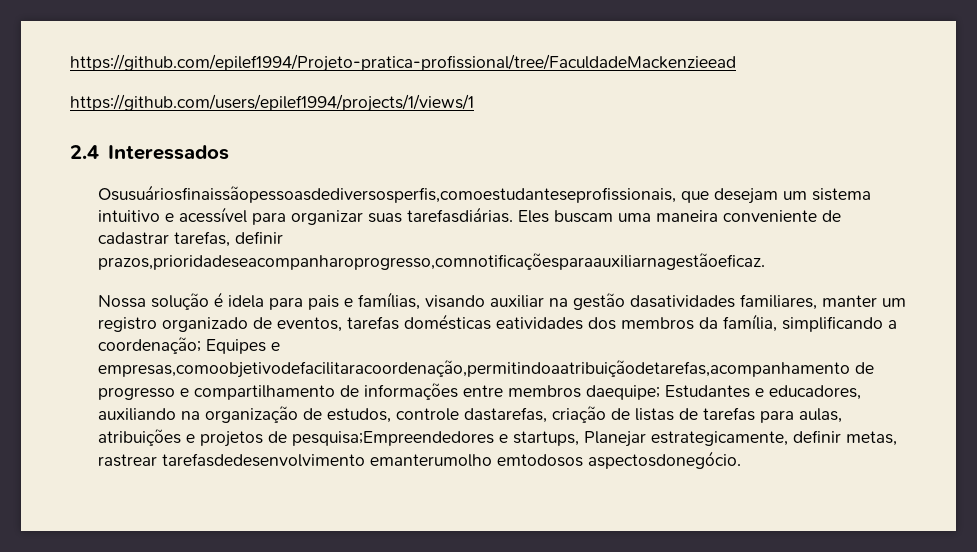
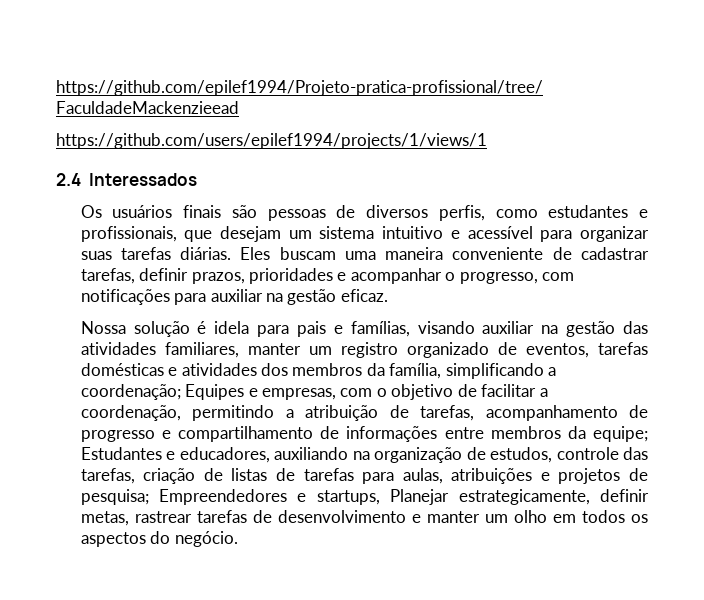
[97,185,676,203] Osusuáriosfinaissãopessoasdediversosperfis,comoestudanteseprofissionais, -> [80,205,648,221] [80,226,177,242] Os usuários finais são pessoas de diversos perfis, como estudantes e profissionais,
[406,207,513,223] tarefasdiárias. -> [120,247,232,260] tarefas diárias.
[97,253,765,270] prazos,prioridadeseacompanharoprogresso,comnotificaçõesparaauxiliarnagestãoeficaz. -> [191,268,575,284] [80,289,388,305] prazos, prioridades e acompanhar o progresso, com notificações para auxiliar na gestão eficaz.
[629,295,735,308] dasatividades -> [623,321,648,334] [80,342,156,355] das atividades
[495,317,583,330] eatividades -> [168,363,257,376] e atividades
[97,360,850,378] empresas,comoobjetivodefacilitaracoordenação,permitindoaatribuiçãodetarefas,acompanhamento -> [262,384,548,400] [80,405,618,421] empresas, com o objetivo de facilitar a coordenação, permitindo a atribuição de tarefas, acompanhamento
[585,385,660,400] daequipe; -> [567,426,648,442] da equipe;
[463,407,547,423] dastarefas, -> [623,447,648,460] [80,468,135,484] das tarefas,
[291,431,494,446] pesquisa;Empreendedores -> [80,489,288,505] pesquisa; Empreendedores
[161,451,741,469] tarefasdedesenvolvimento emanterumolho emtodosos aspectosdonegócio. -> [196,510,648,523] [80,531,238,547] tarefas de desenvolvimento e manter um olho em todos os aspectos do negócio.

